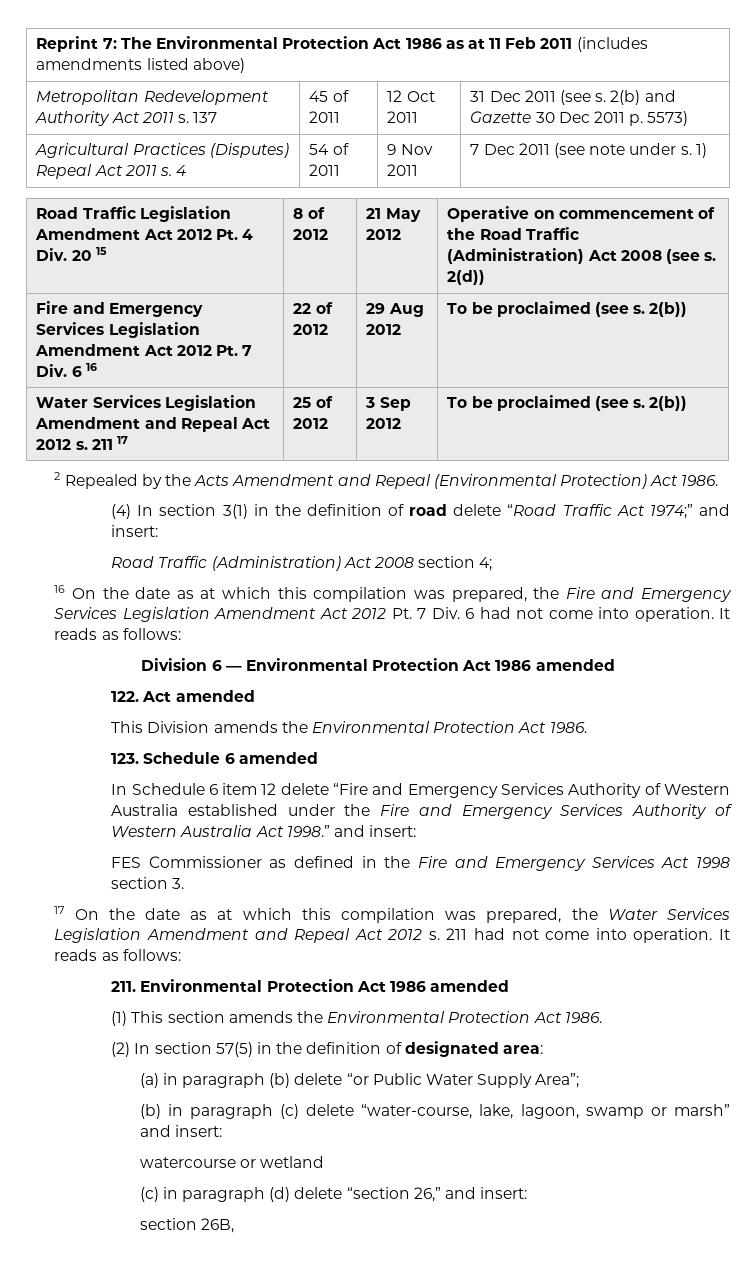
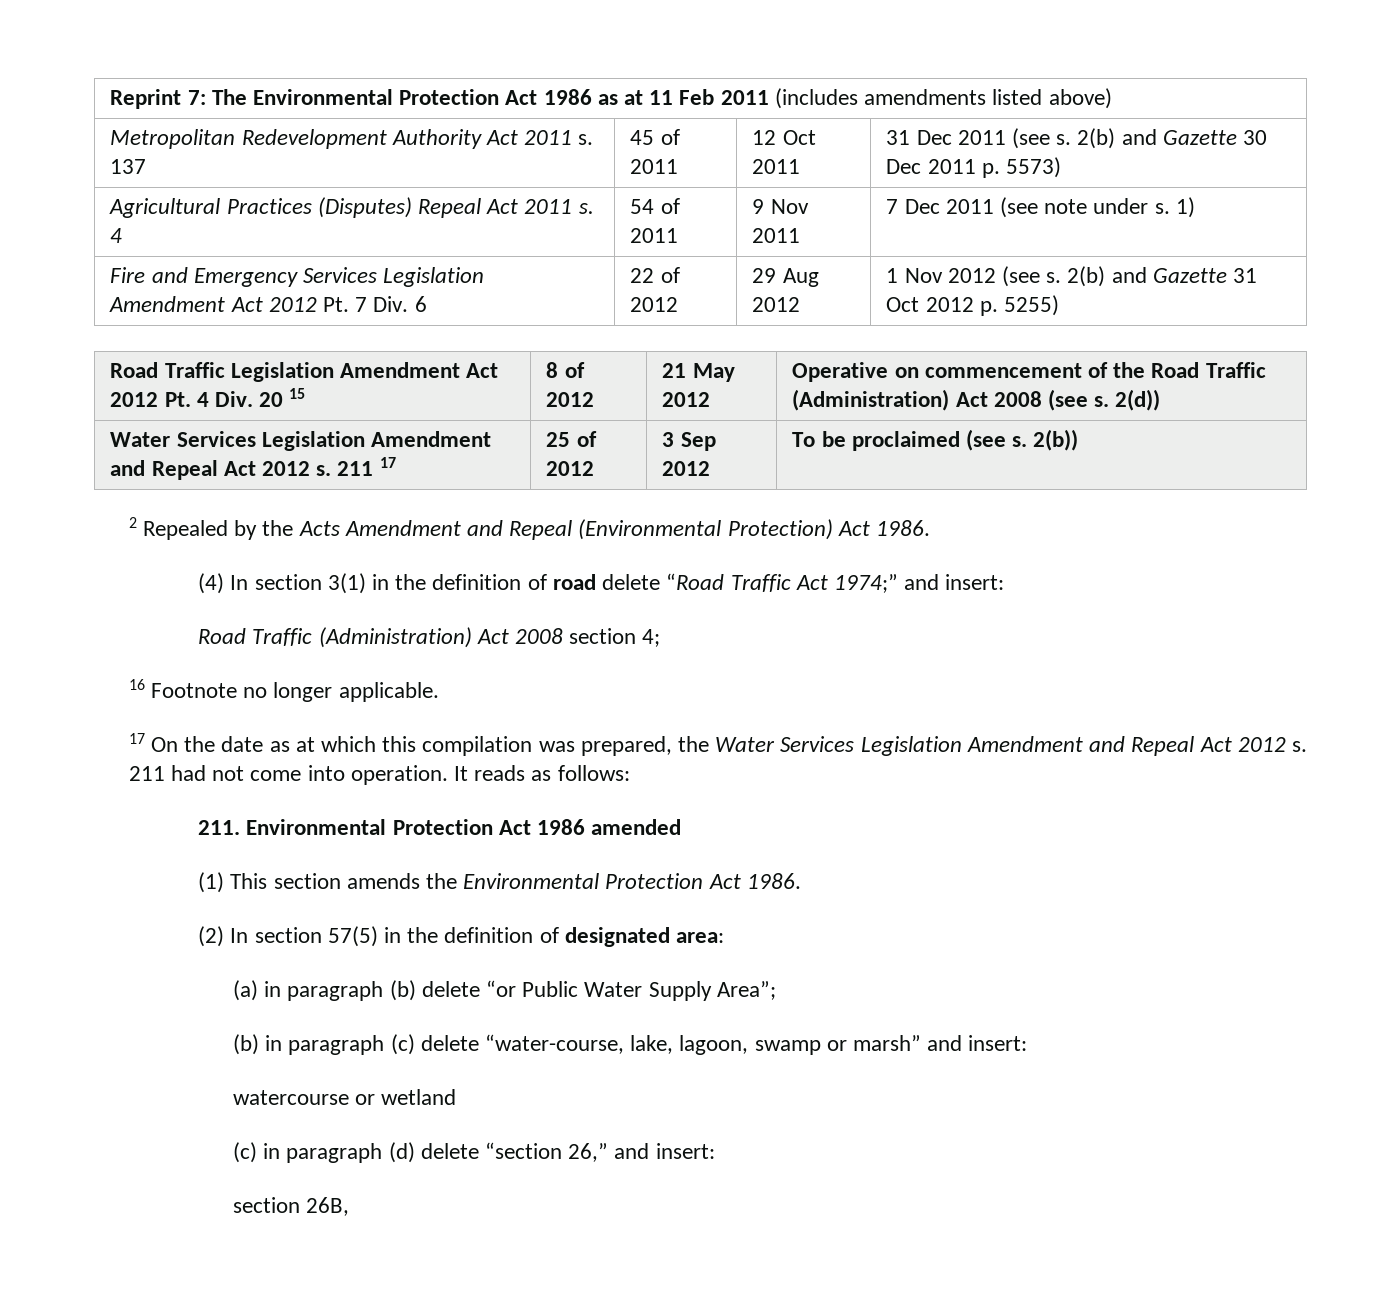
(707, 150) none -> [110,267,485,287] [109,296,427,312] [630,267,680,283] [630,297,679,312] [752,268,819,287] [752,297,801,312] [886,266,1258,287] [886,295,1060,316] // Fire and Emergency Services Legislation Amendment Act 2012 Pt. 7 Div. 6 | 22 of 2012 | 29 Aug 2012 | 1 Nov 2012 (see s. 2(b) and Gazette 31 Oct 2012 p. 5255)
[36,301,203,317] [36,322,200,338] [35,344,253,356] [36,363,97,377] [293,302,333,314] [293,324,329,335] [366,303,424,317] [366,324,402,335] [447,301,688,317] // Fire and Emergency Services Legislation Amendment Act 2012 Pt. 7 Div. 6 16 | 22 of 2012 | 29 Aug 2012 | To be proclaimed (see s. 2(b)) -> (1161, 400) none
[72,587,733,602] [54,607,731,622] [54,628,181,640] [141,658,615,671] [111,690,255,702] [111,721,587,733] [111,752,318,764] [111,783,731,798] [111,804,734,819] [111,825,417,837] [111,856,730,871] [111,877,185,889] On the date as at which this compilation was prepared, the Fire and Emergency Services Legislation Amendment Act 2012 Pt. 7 Div. 6 had not come into operation. It reads as follows: // Division 6 — Environmental Protection Act 1986 amended // 122. Act amended // This Division amends the Environmental Protection Act 1986. // 123. Schedule 6 amended // In Schedule 6 item 12 delete “Fire and Emergency Services Authority of Western Australia established under the Fire and Emergency Services Authority of Western Australia Act 1998.” and insert: // FES Commissioner as defined in the Fire and Emergency Services Act 1998 section 3. -> [150,682,439,702] Footnote no longer applicable.

